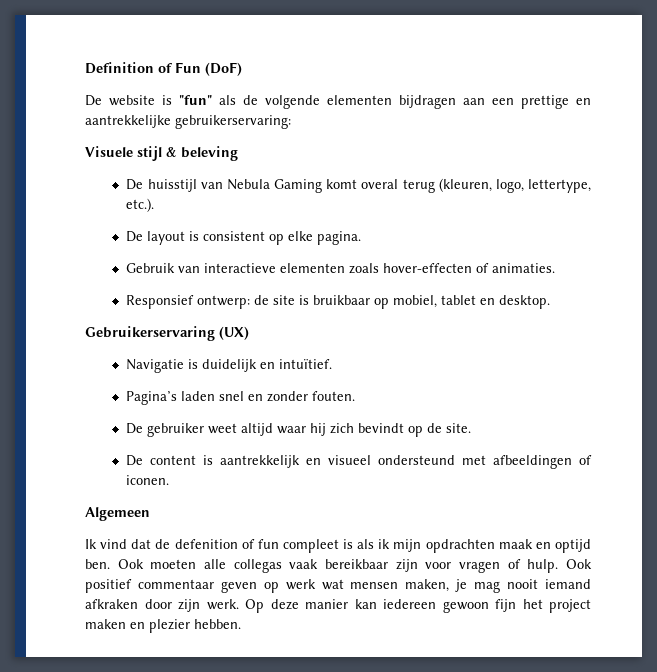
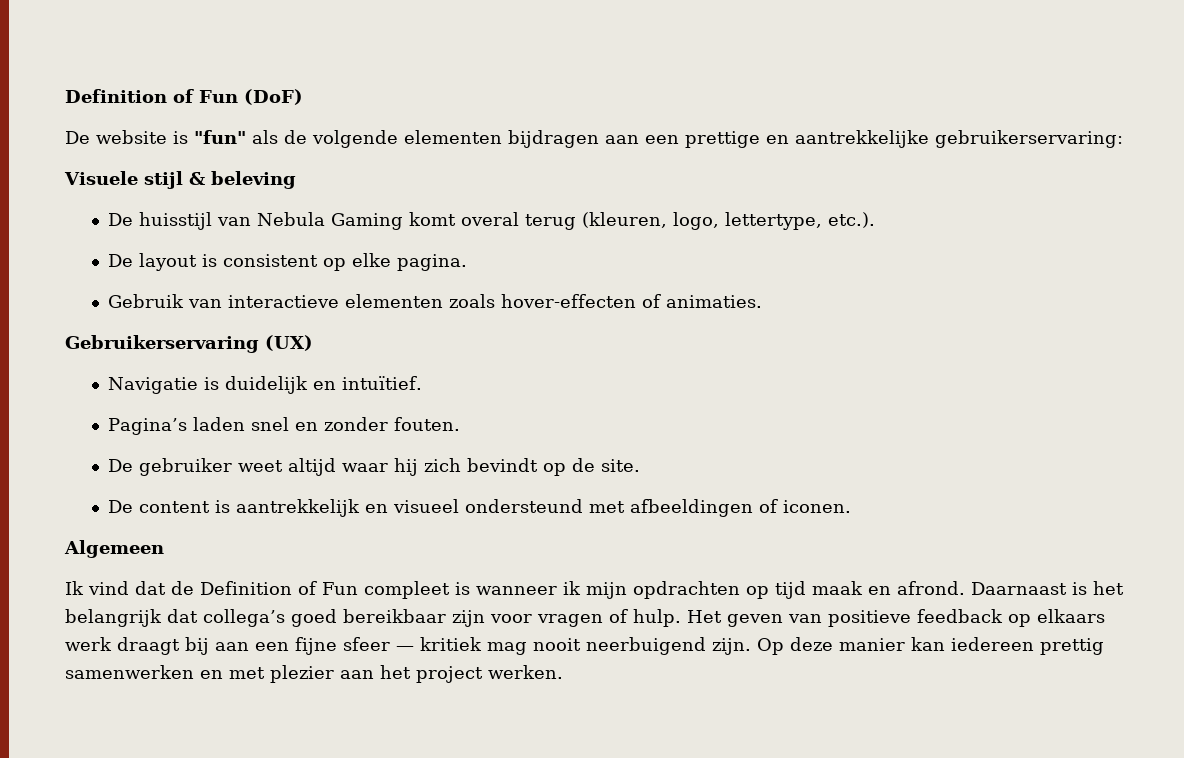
[126,295,551,309] // Responsief ontwerp: de site is bruikbaar op mobiel, tablet en desktop. -> (762, 301) none
[174,539,279,549] defenition of fun -> [200,581,358,595] Definition of Fun
[357,539,375,549] als -> [476,586,557,595] wanneer
[498,539,591,553] [85,559,319,573] maak en optijd ben. Ook moeten alle collegas vaak -> [746,581,1124,599] [65,609,337,627] op tijd maak en afrond. Daarnaast is het belangrijk dat collega’s goed
[566,559,593,569] [85,579,592,593] [85,599,239,612] Ook positief commentaar geven op werk wat mensen maken, je mag nooit iemand afkraken door zijn werk. -> [687,609,1105,627] [65,637,751,655] Het geven van positieve feedback op elkaars werk draagt bij aan een fijne sfeer — kritiek mag nooit neerbuigend zijn.
[442,599,591,613] [85,619,241,633] gewoon fijn het project maken en plezier hebben. -> [1040,638,1104,655] [65,665,563,683] prettig samenwerken en met plezier aan het project werken.

